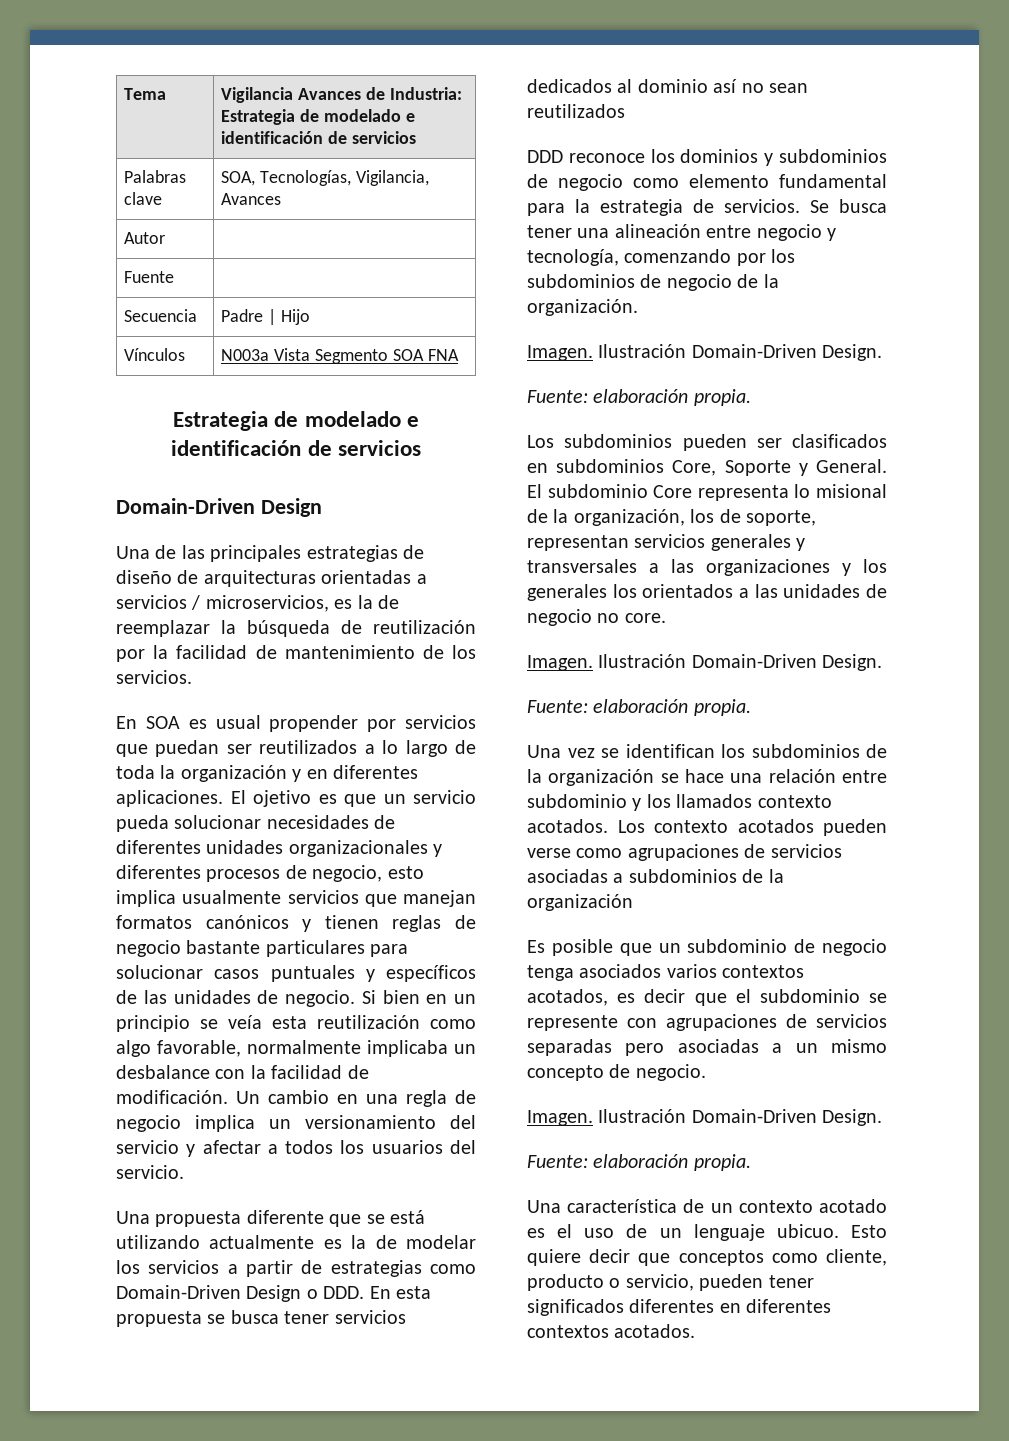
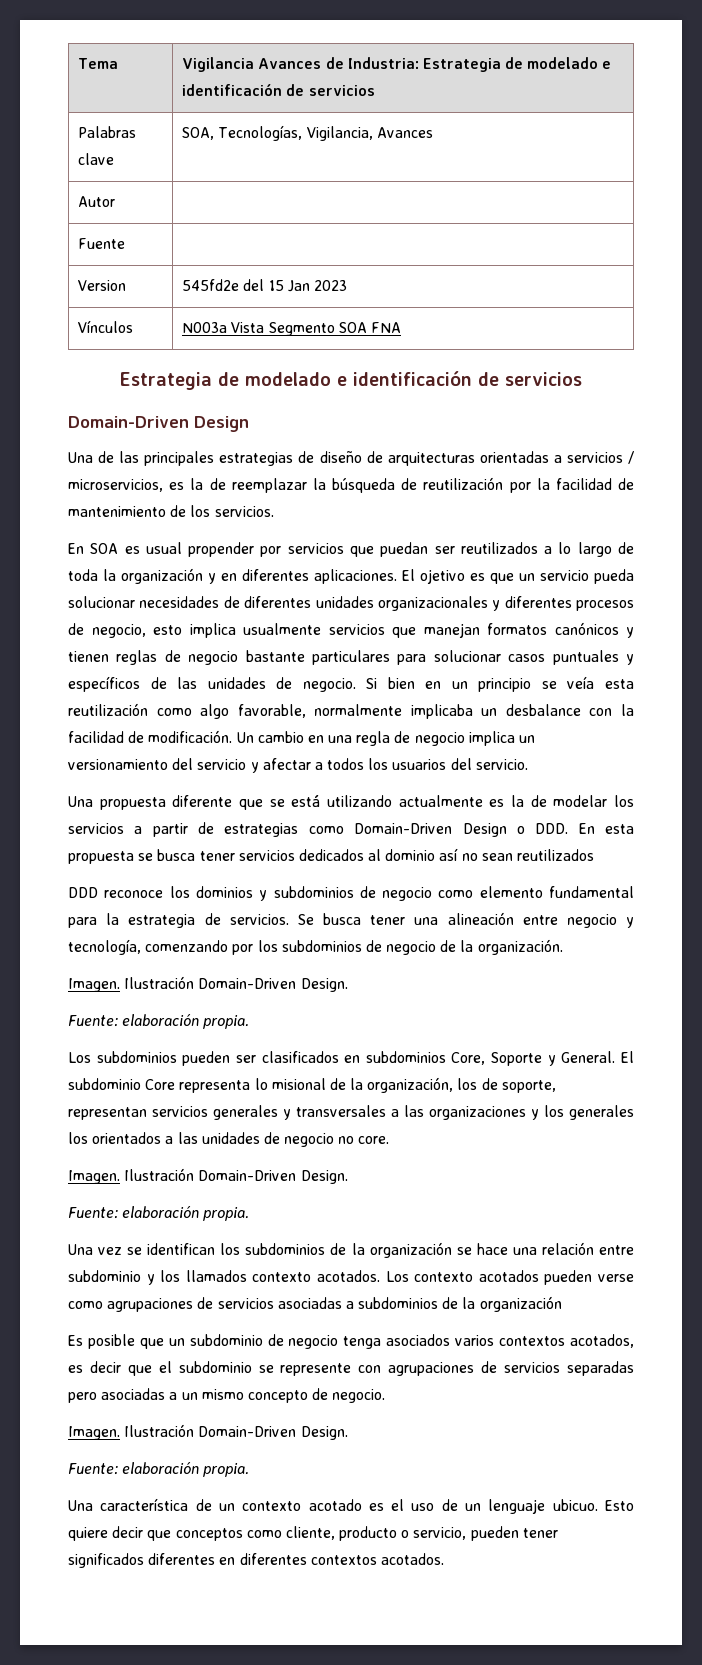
[124,309,198,322] [221,309,310,325] Secuencia | Padre | Hijo -> [78,280,127,291] [182,279,347,292] Version | 545fd2e del 15 Jan 2023

